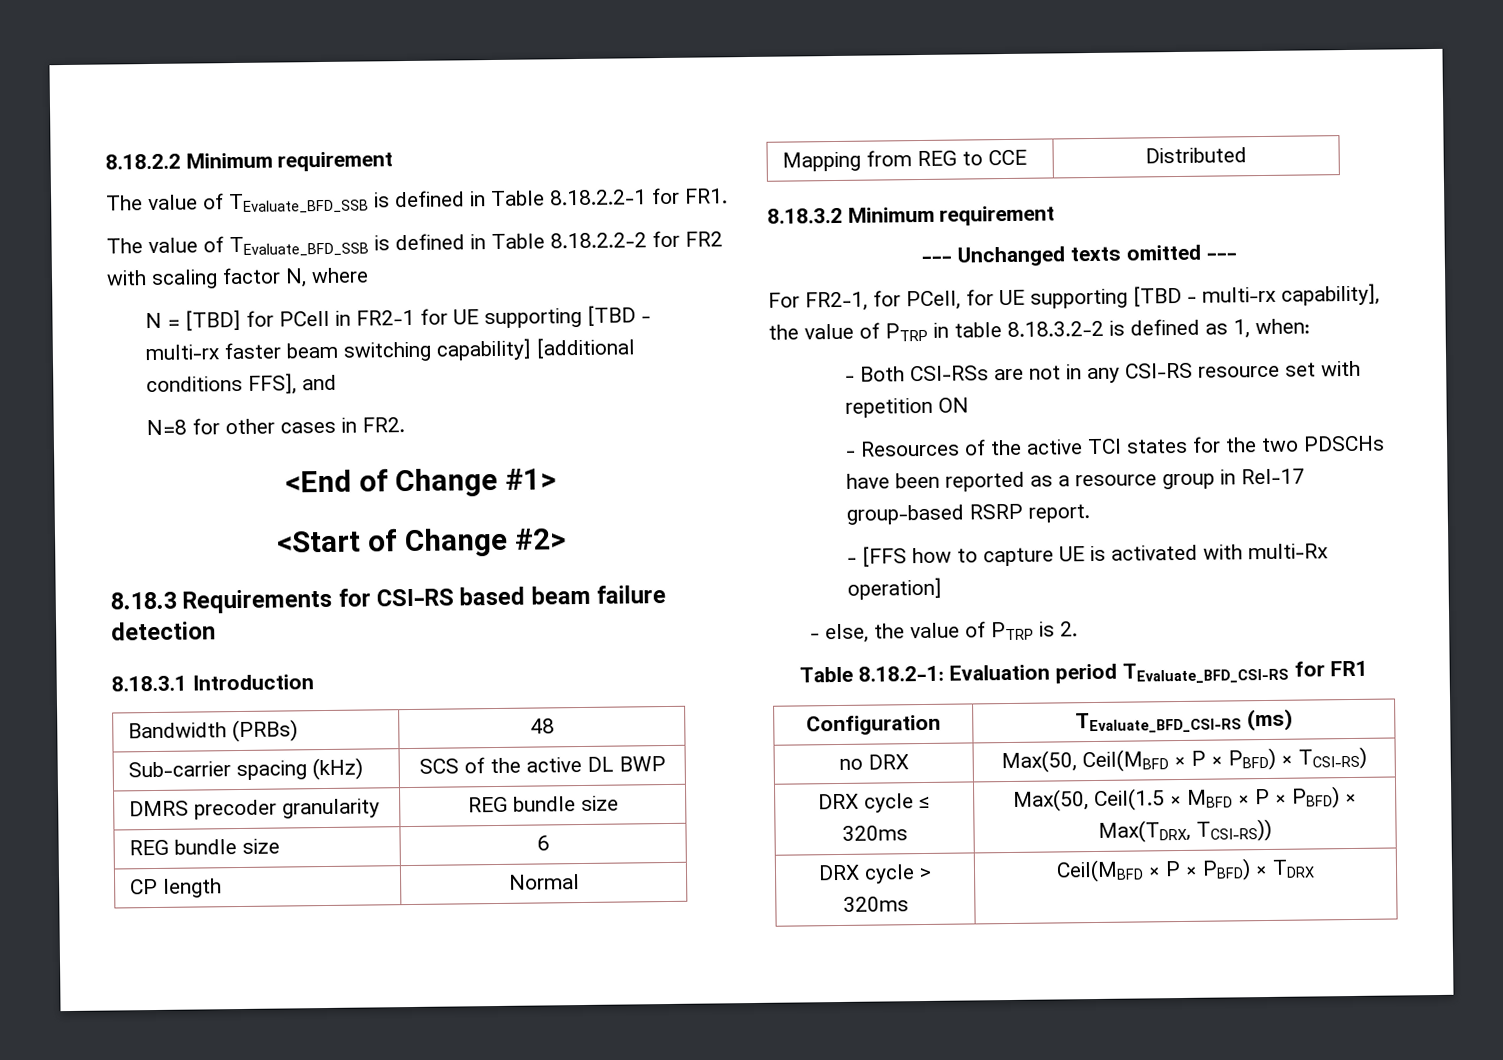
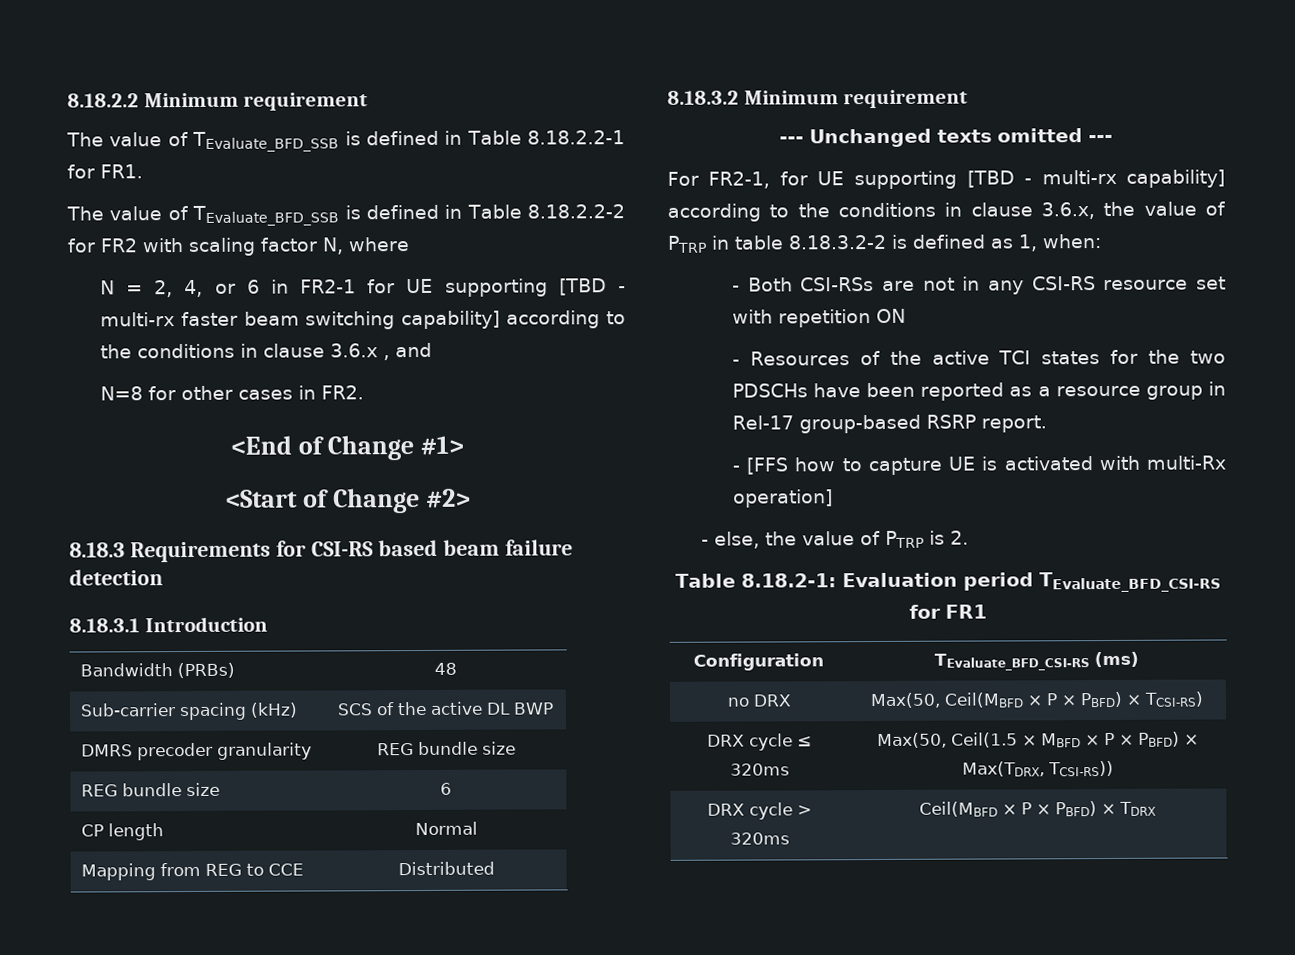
[185,309,331,331] [TBD] for PCell -> [154,279,260,298] 2, 4, or 6
[536,337,636,359] [146,373,298,395] [additional conditions FFS], -> [506,310,627,329] [99,343,390,361] according to the conditions in clause 3.6.x ,
[906,283,1380,311] PCell, for UE supporting [TBD - multi-rx capability], -> [817,169,1225,190] [667,202,1095,222] UE supporting [TBD - multi-rx capability] according to the conditions in clause 3.6.x,

